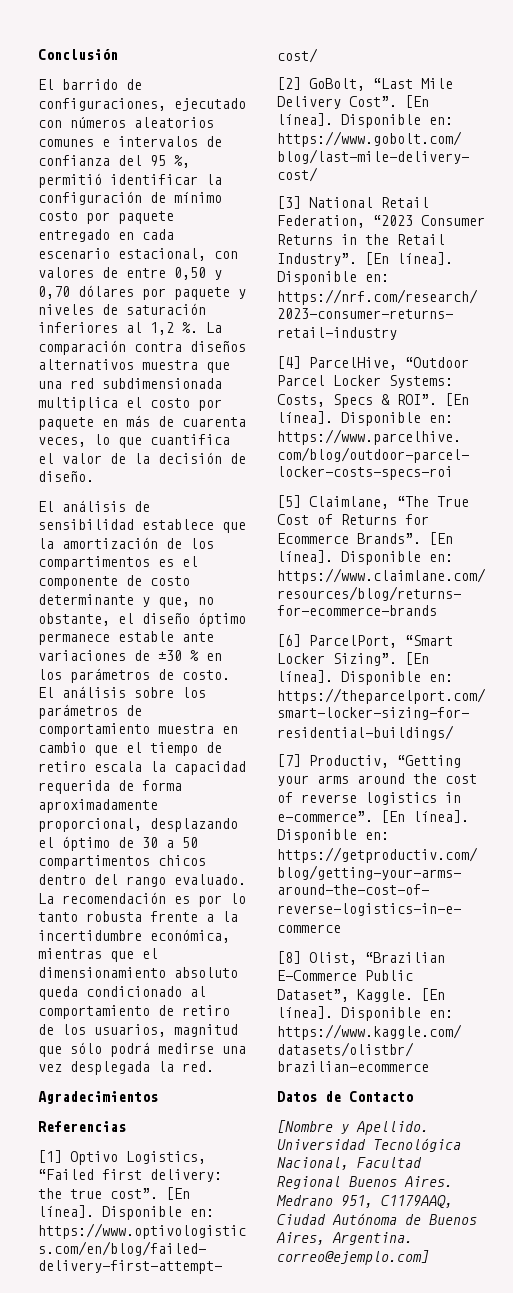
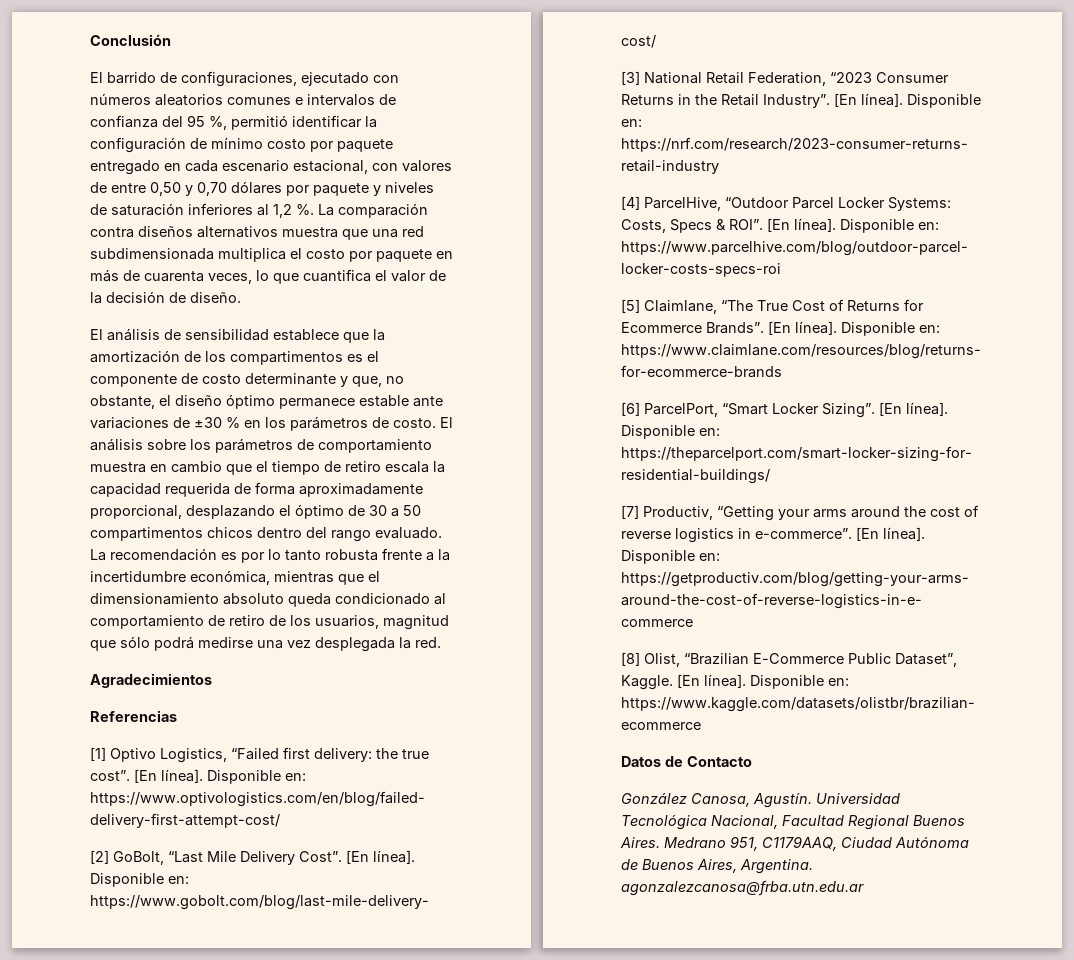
[277,1120,429,1135] [Nombre y Apellido. -> [621,793,812,808] González Canosa, Agustín.
[277,1250,429,1265] correo@ejemplo.com] -> [621,880,864,896] agonzalezcanosa@frba.utn.edu.ar

